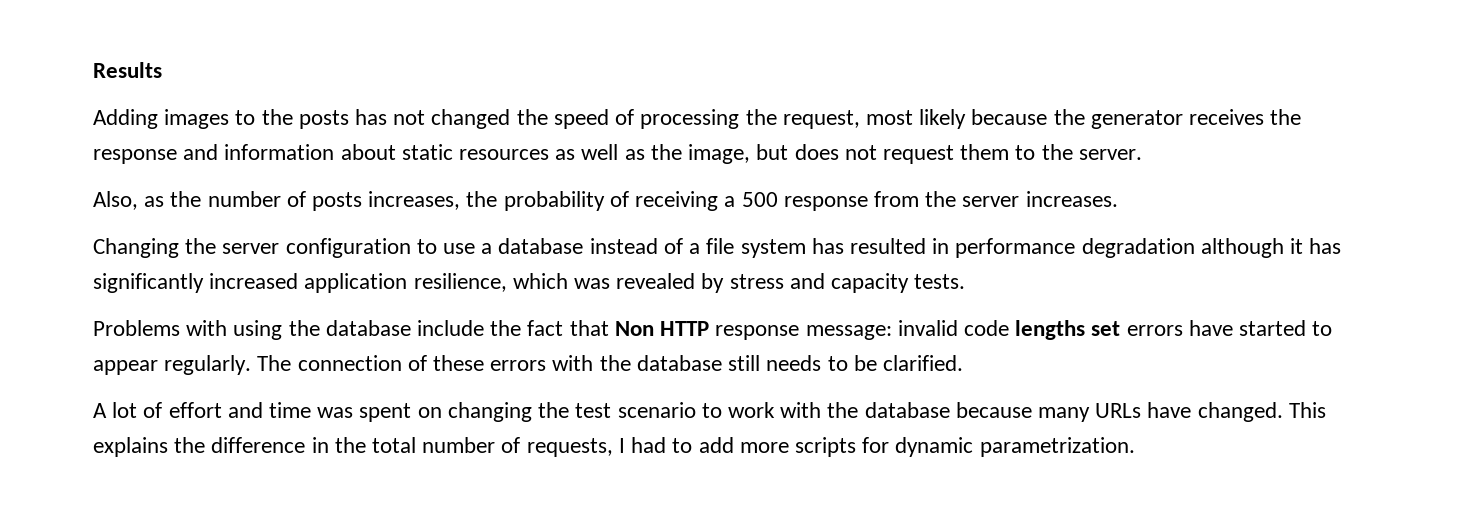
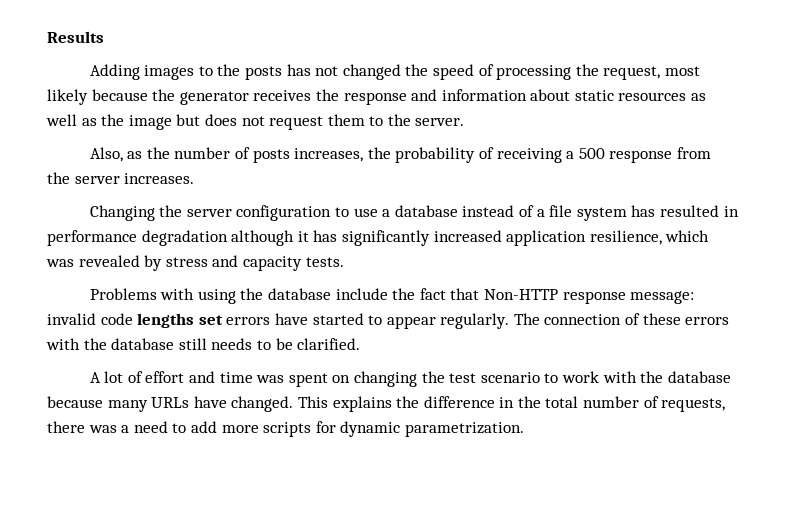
[688,144,751,164] image, -> [128,115,172,130] image
[614,321,710,336] Non HTTP -> [483,289,558,300] Non-HTTP
[618,437,667,453] I had -> [47,421,168,433] there was a need

